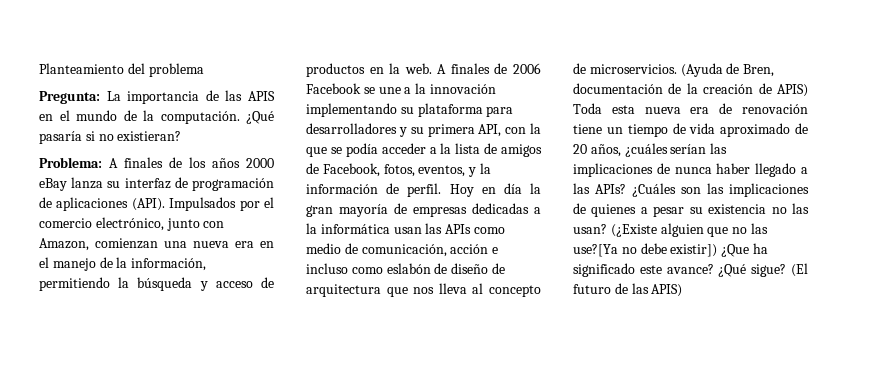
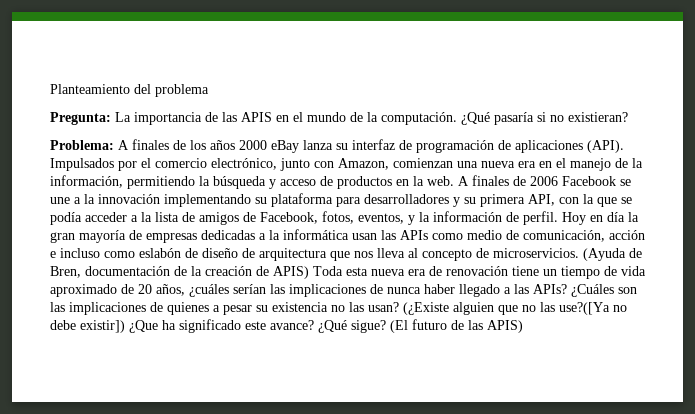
[573,244,618,257] use?[Ya -> [559,302,610,315] use?([Ya

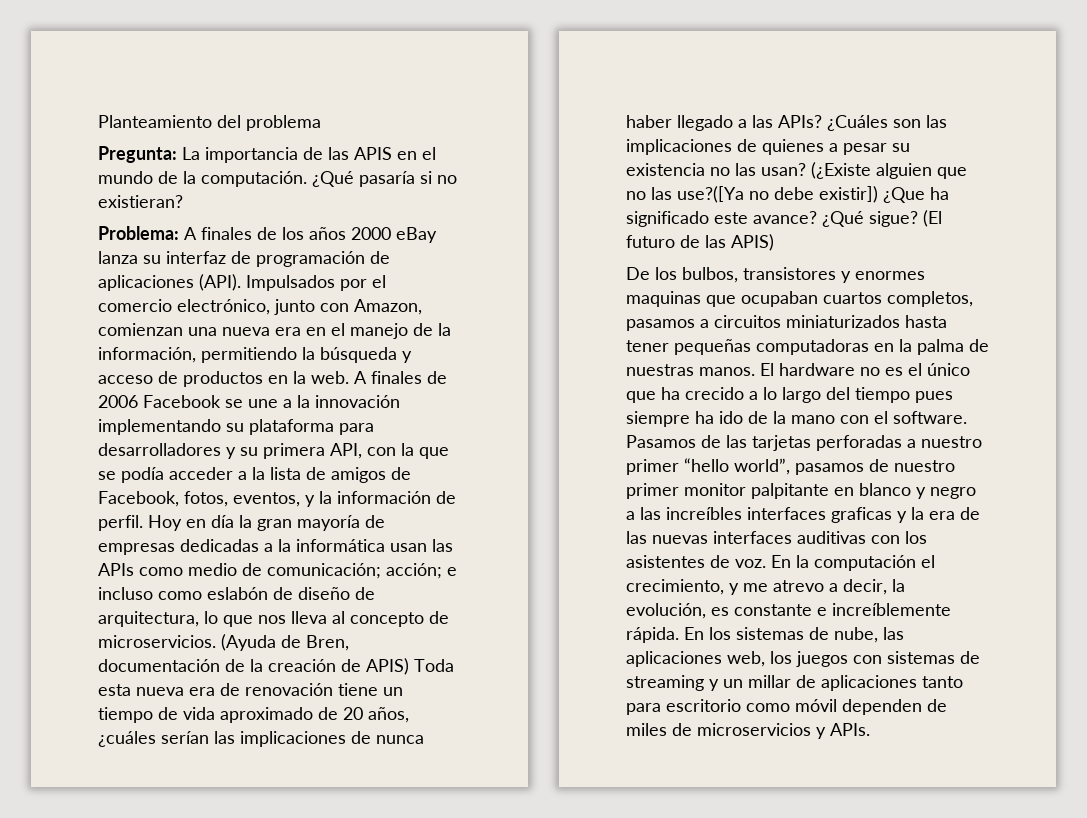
[523,230,645,242] comunicación, acción -> [267,563,442,579] comunicación; acción;
[259,248,327,261] arquitectura -> [98,611,218,627] arquitectura, lo
(523, 326) none -> [626,267,925,283] [626,291,973,307] [626,315,947,331] [626,339,989,355] [626,363,970,376] [626,387,953,403] [626,411,967,427] [626,435,982,451] [626,458,955,475] [626,483,976,499] [626,507,980,523] [626,531,927,544] [626,555,935,571] [626,579,905,595] [626,603,951,619] [626,627,904,643] [626,651,980,667] [626,675,963,691] [626,699,947,715] [626,723,870,739] // De los bulbos, transistores y enormes maquinas que ocupaban cuartos completos, pasamos a circuitos miniaturizados hasta tener pequeñas computadoras en la palma de nuestras manos. El hardware no es el único que ha crecido a lo largo del tiempo pues siempre ha ido de la mano con el software. Pasamos de las tarjetas perforadas a nuestro primer “hello world”, pasamos de nuestro primer monitor palpitante en blanco y negro a las increíbles interfaces graficas y la era de las nuevas interfaces auditivas con los asistentes de voz. En la computación el crecimiento, y me atrevo a decir, la evolución, es constante e increíblemente rápida. En los sistemas de nube, las aplicaciones web, los juegos con sistemas de streaming y un millar de aplicaciones tanto para escritorio como móvil dependen de miles de microservicios y APIs.

